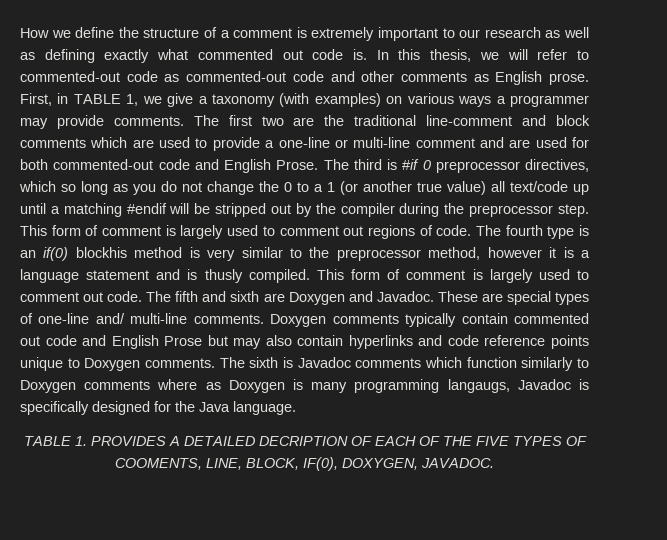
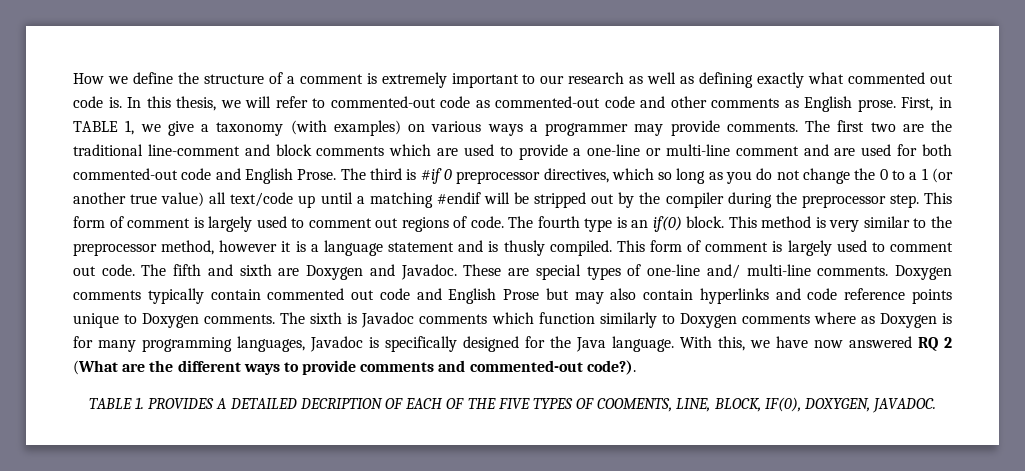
[75,247,127,258] blockhis -> [686,216,757,228] block. This
(303, 384) none -> [73,336,93,348] for
[447,379,510,393] langaugs, -> [237,336,305,352] languages,
(296, 408) none -> [680,336,952,351] [73,360,636,375] With this, we have now answered RQ 2 (What are the different ways to provide comments and commented-out code?).

